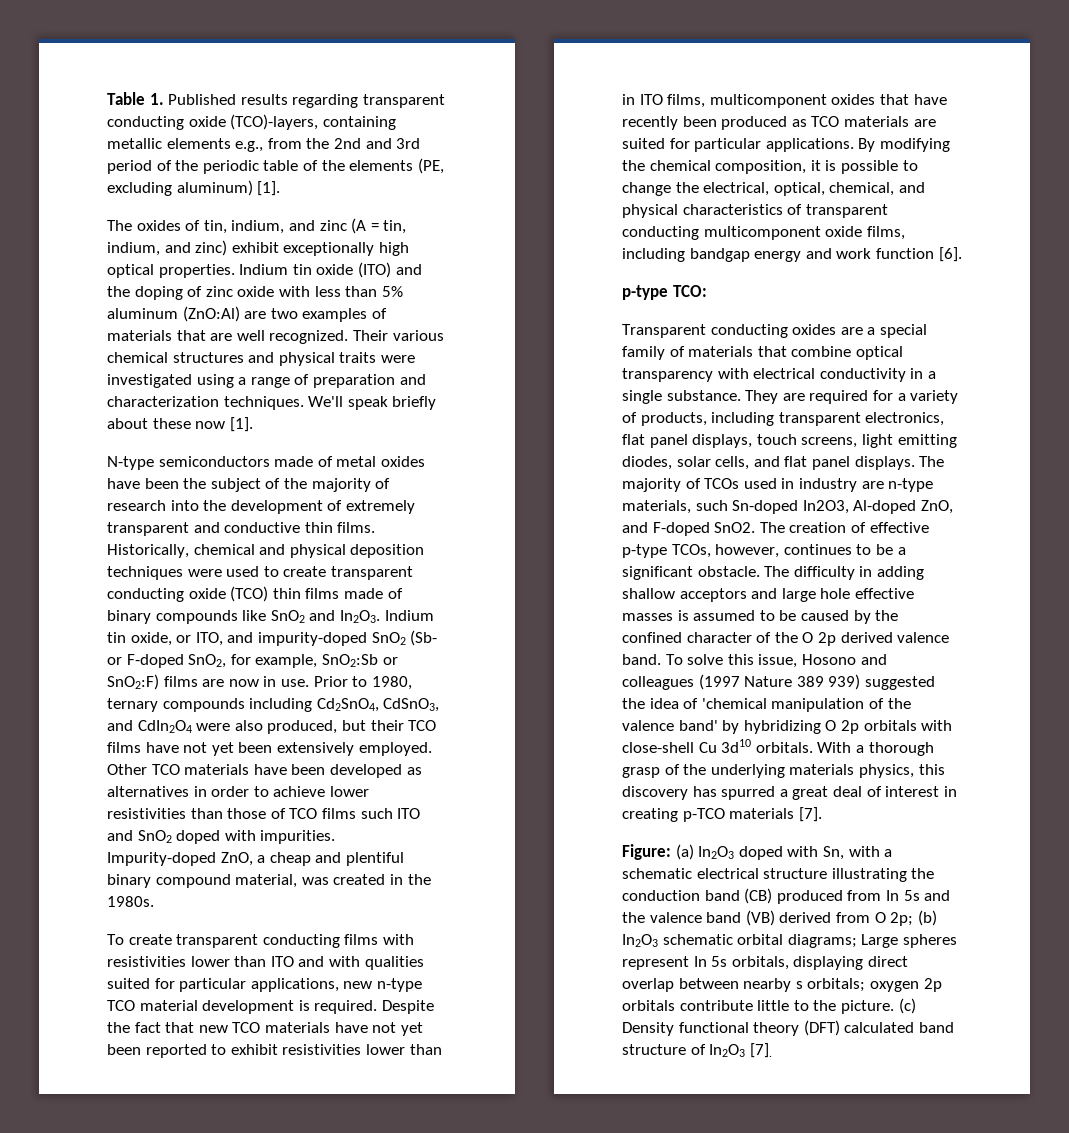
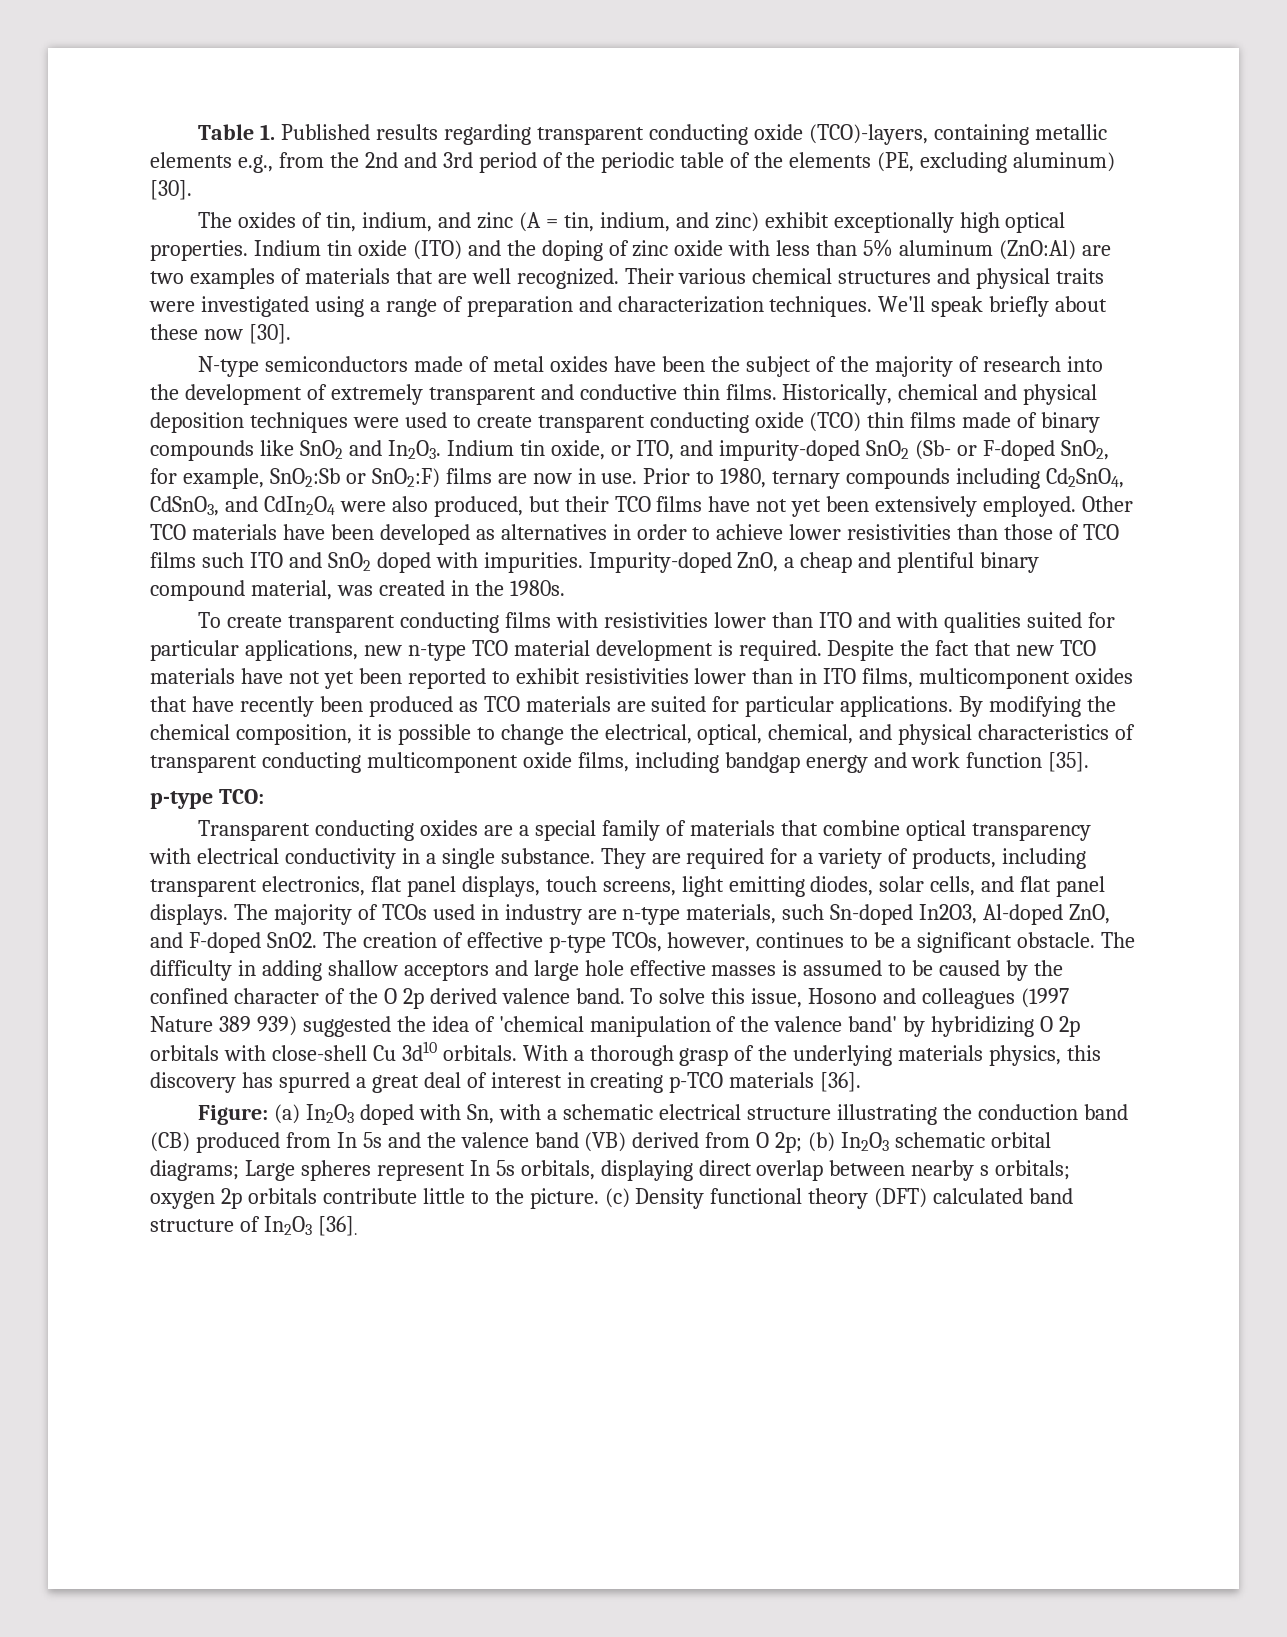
[257,181,281,196] [1]. -> [150,180,192,200] [30].
[229,417,253,432] [1]. -> [248,324,291,344] [30].
[938,247,962,262] [6]. -> [1048,752,1090,772] [35].
[798,807,822,822] [7]. -> [820,1072,862,1092] [36].
[749,1043,772,1058] [7]. -> [317,1216,357,1236] [36].

